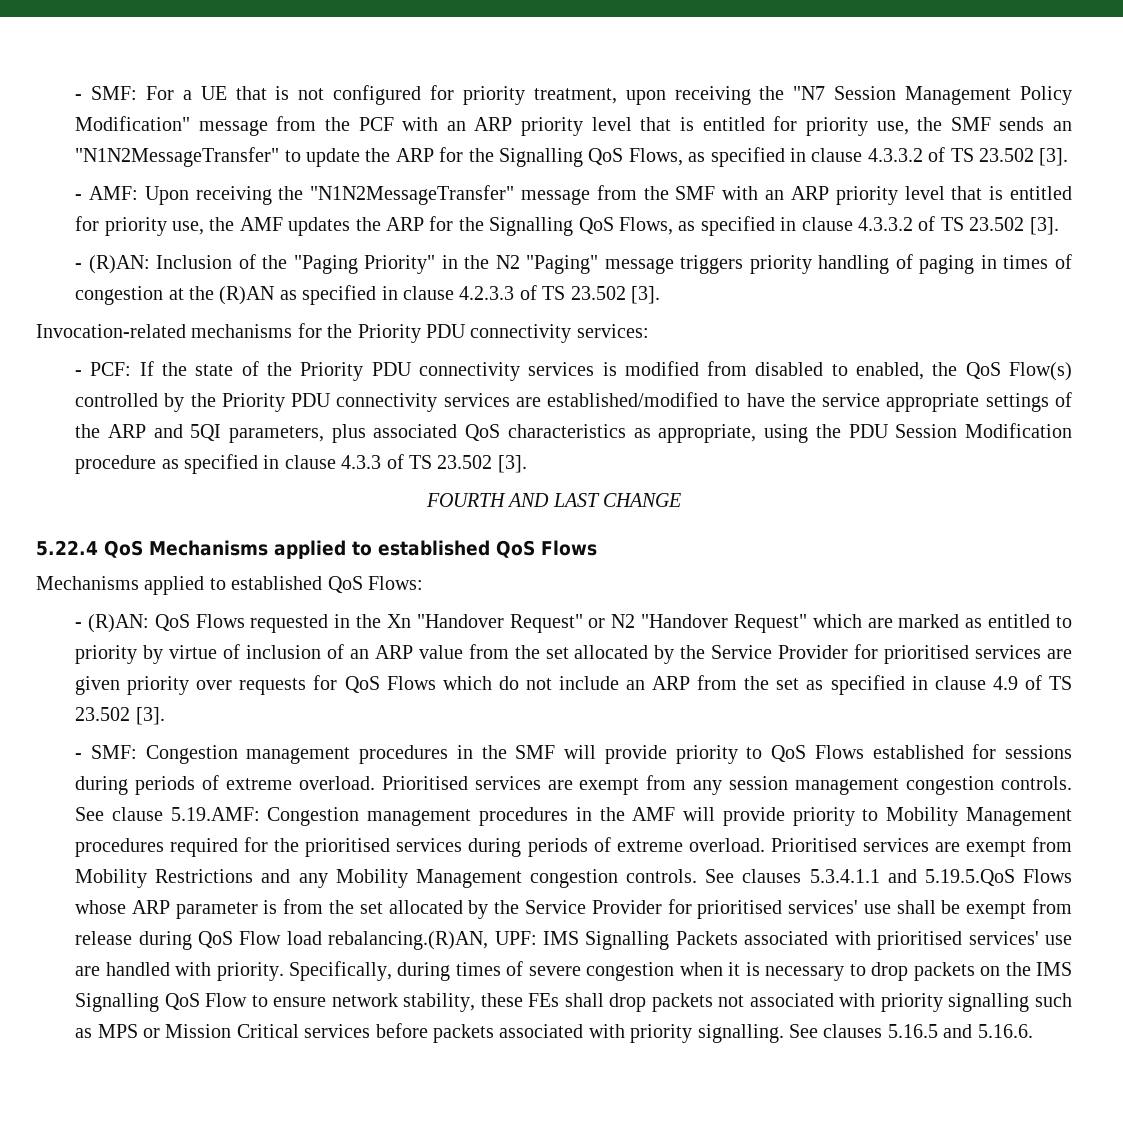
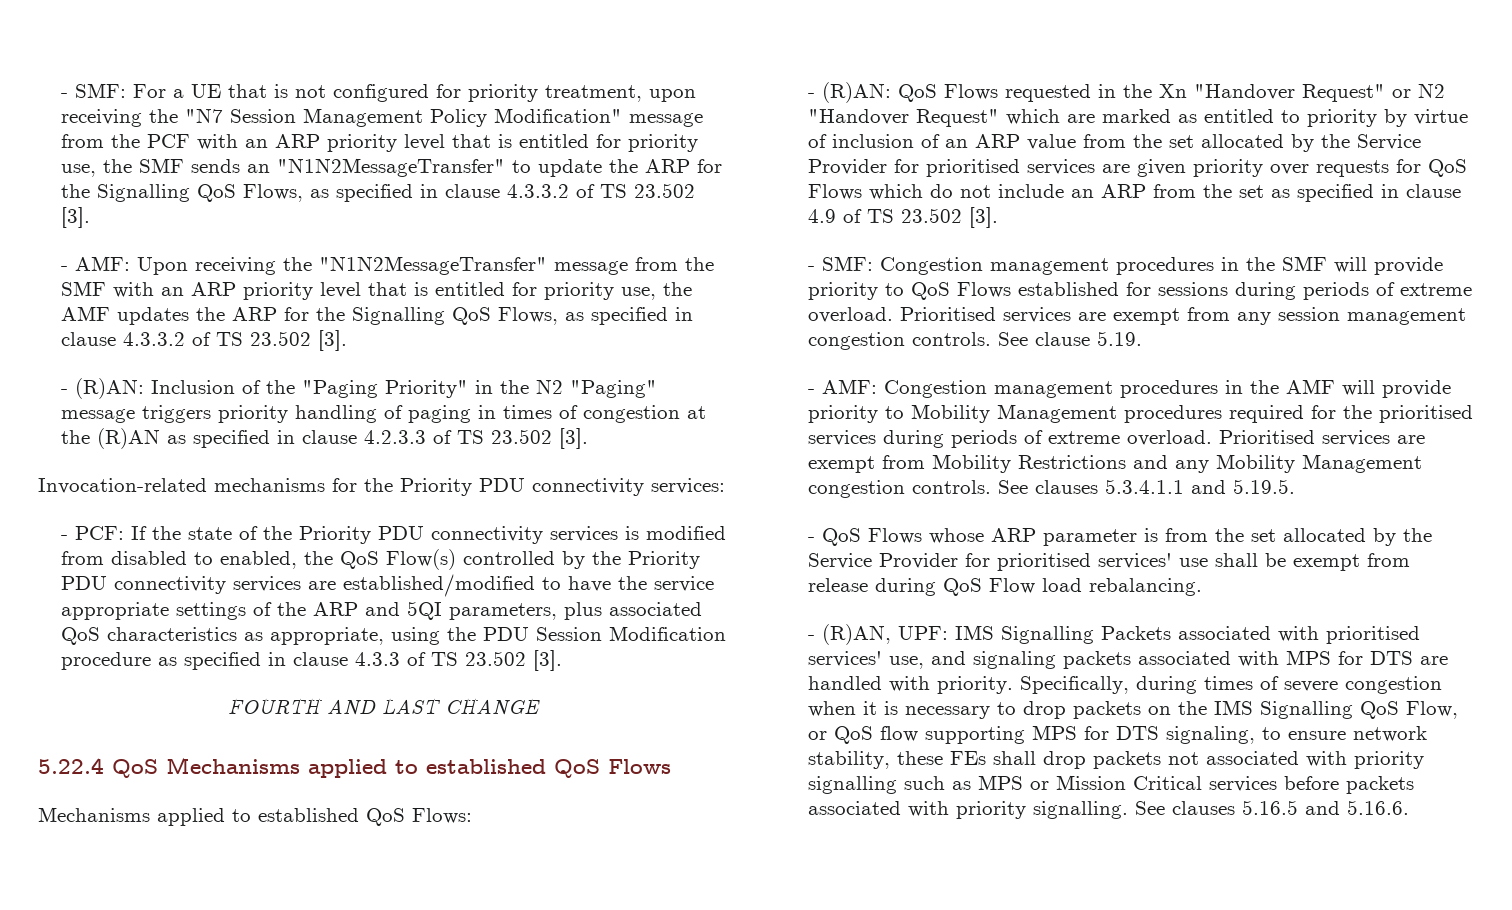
[170,807,260,821] 5.19.AMF: -> [1097,331,1143,346] [808,379,878,394] 5.19. // - AMF:
[924,869,1015,886] 5.19.5.QoS -> [1233,479,1296,494] [808,528,862,546] 5.19.5. // - QoS
[328,931,489,950] rebalancing.(R)AN, -> [1089,578,1203,596] [808,624,892,645] rebalancing. // - (R)AN,
[1045,935,1072,945] use -> [889,650,1414,669] use, and signaling packets associated with MPS for DTS
[205,993,248,1007] Flow -> [1406,701,1459,719] [808,725,1256,744] Flow, or QoS flow supporting MPS for DTS signaling,

